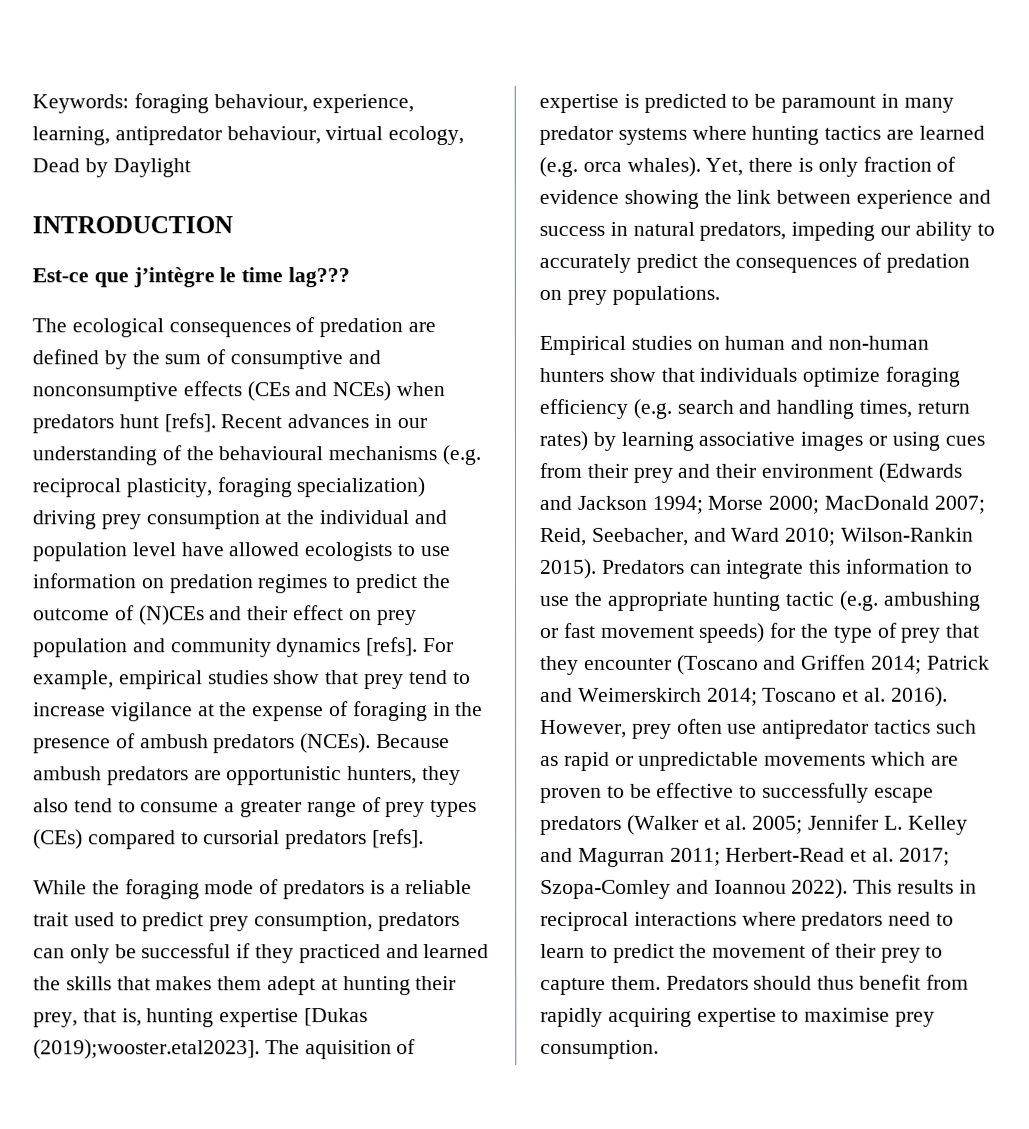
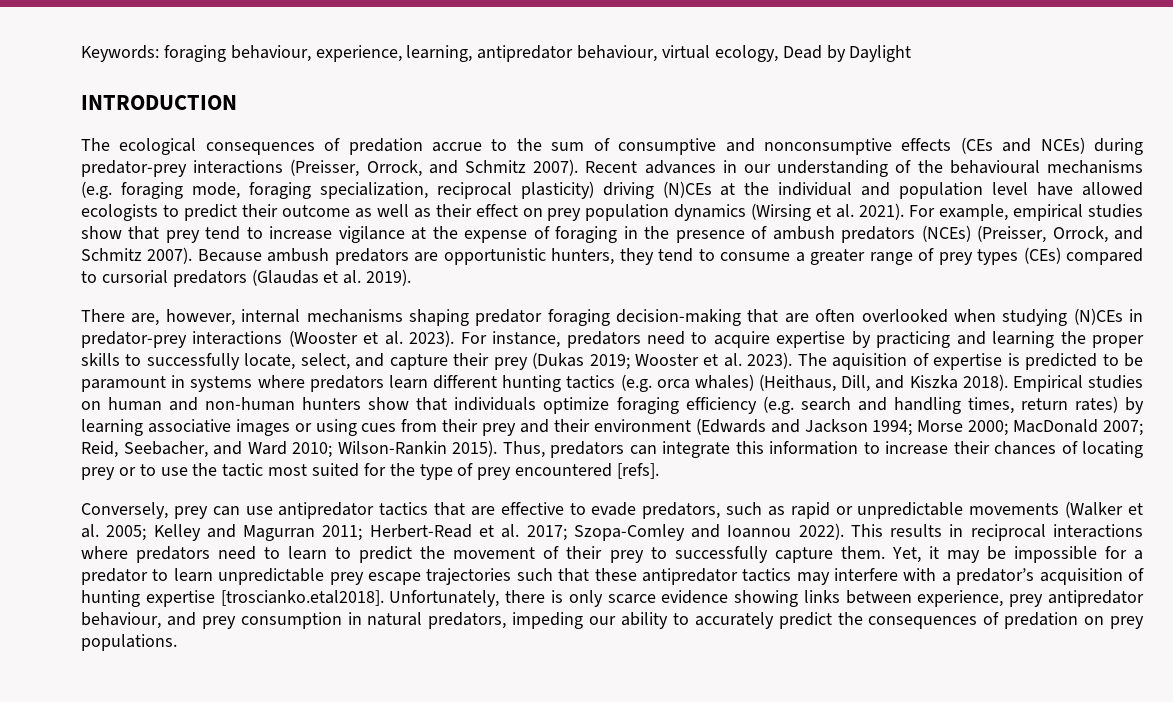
[32,267,351,288] // Est-ce que j’intègre le time lag??? -> (237, 102) none
[408,322,437,333] [32,349,127,370] are defined by -> [432,139,508,152] accrue to
[396,382,446,397] [32,413,216,434] when predators hunt [refs]. -> [1094,138,1143,155] [81,159,579,177] during predator-prey interactions (Preisser, Orrock, and Schmitz 2007).
[32,477,426,498] [32,510,260,530] reciprocal plasticity, foraging specialization) driving prey consumption -> [120,181,712,199] foraging mode, foraging specialization, reciprocal plasticity) driving (N)CEs
[419,546,450,557] [33,573,451,594] [33,605,243,626] use information on predation regimes to predict the outcome of (N)CEs and -> [183,204,431,221] predict their outcome as well as
[132,637,419,658] and community dynamics [refs]. -> [674,203,905,221] dynamics (Wirsing et al. 2021).
[300,733,372,754] (NCEs). -> [921,225,1143,243] [81,247,193,264] (NCEs) (Preisser, Orrock, and Schmitz 2007).
[33,798,69,813] also -> (654, 256) none
[372,829,425,849] [33,879,473,900] [33,912,460,932] [33,943,490,964] [33,976,457,996] [33,1008,369,1028] [33,1039,260,1060] [refs]. // While the foraging mode of predators is a reliable trait used to predict prey consumption, predators can only be successful if they practiced and learned the skills that makes them adept at hunting their prey, that is, hunting expertise [Dukas (2019);wooster.etal2023]. -> [251,269,412,286] [81,308,1143,326] [81,330,1145,348] [81,352,793,370] (Glaudas et al. 2019). // There are, however, internal mechanisms shaping predator foraging decision-making that are often overlooked when studying (N)CEs in predator-prey interactions (Wooster et al. 2023). For instance, predators need to acquire expertise by practicing and learning the proper skills to successfully locate, select, and capture their prey (Dukas 2019; Wooster et al. 2023).
[903,97,954,113] [539,125,985,145] [539,156,957,177] [539,189,991,209] [539,221,995,241] [539,252,971,273] [539,285,720,305] many predator systems where hunting tactics are learned (e.g. orca whales). Yet, there is only fraction of evidence showing the link between experience and success in natural predators, impeding our ability to accurately predict the consequences of predation on prey populations. // -> [190,374,1008,392] systems where predators learn different hunting tactics (e.g. orca whales) (Heithaus, Dill, and Kiszka 2018).
[600,559,685,574] Predators -> [502,441,624,458] Thus, predators
[540,590,981,611] [540,622,766,643] use the appropriate hunting tactic (e.g. ambushing or fast movement speeds) -> [885,441,1143,458] [81,463,360,480] increase their chances of locating prey or to use the tactic most suited
[946,623,981,638] [540,654,990,675] [540,686,948,707] [540,718,932,739] that they encounter (Toscano and Griffen 2014; Patrick and Weimerskirch 2014; Toscano et al. 2016). However, prey often use antipredator tactics -> [515,463,660,479] [81,502,721,519] encountered [refs]. // Conversely, prey can use antipredator tactics that are effective to evade predators,
[871,751,959,766] [540,782,934,803] [540,815,622,835] which are proven to be effective to successfully escape predators -> (1060, 509) none
[808,814,903,830] Jennifer L. -> (147, 533) none
(944, 951) none -> [674,546,768,563] successfully
[665,974,969,990] [540,1007,936,1027] [540,1039,659,1059] Predators should thus benefit from rapidly acquiring expertise to maximise prey consumption. -> [891,546,1143,563] [81,568,1145,585] [81,590,1145,607] [81,612,1145,629] [81,634,177,651] Yet, it may be impossible for a predator to learn unpredictable prey escape trajectories such that these antipredator tactics may interfere with a predator’s acquisition of hunting expertise [troscianko.etal2018]. Unfortunately, there is only scarce evidence showing links between experience, prey antipredator behaviour, and prey consumption in natural predators, impeding our ability to accurately predict the consequences of predation on prey populations.

